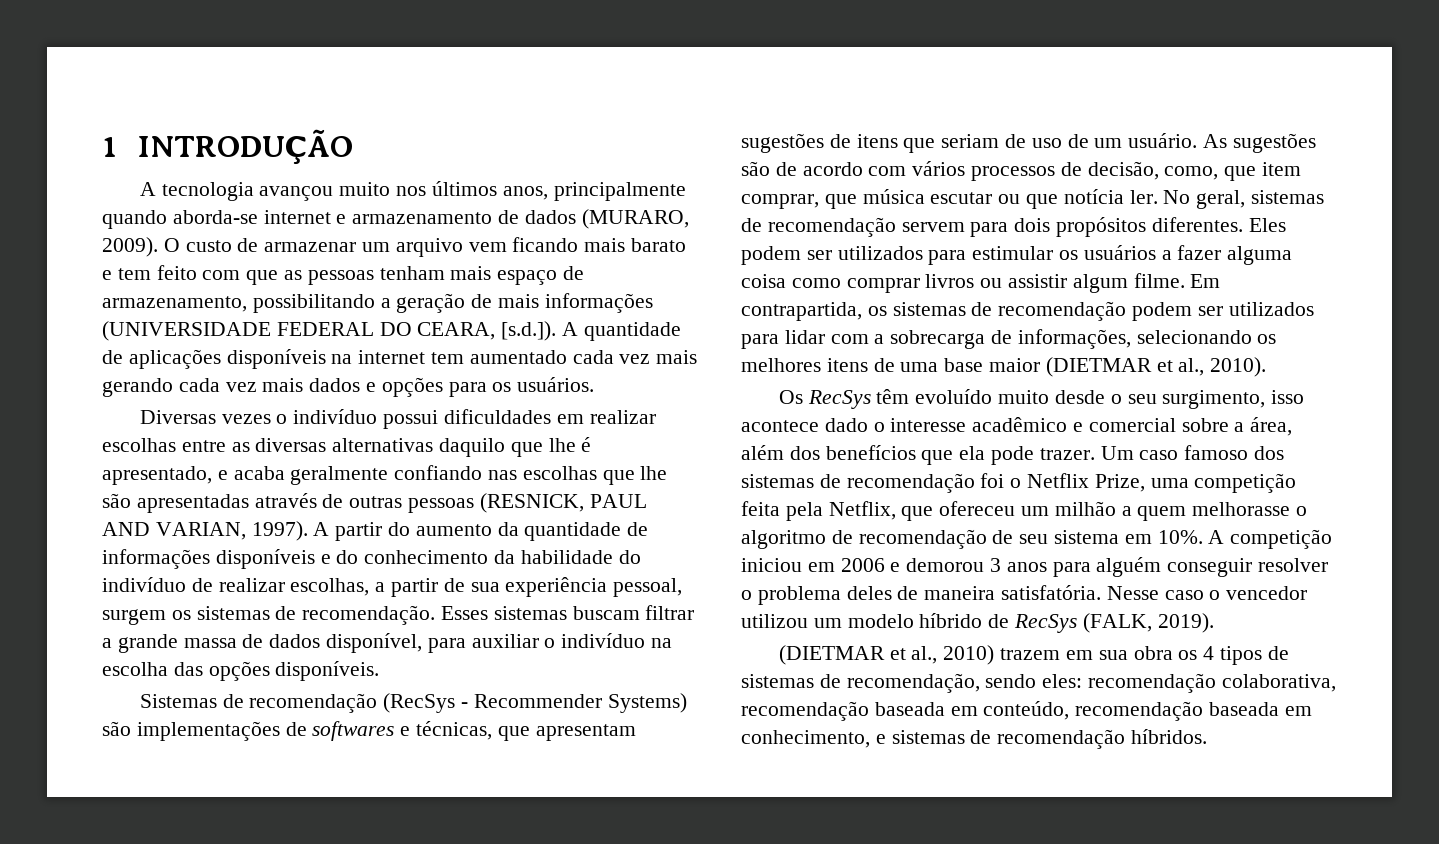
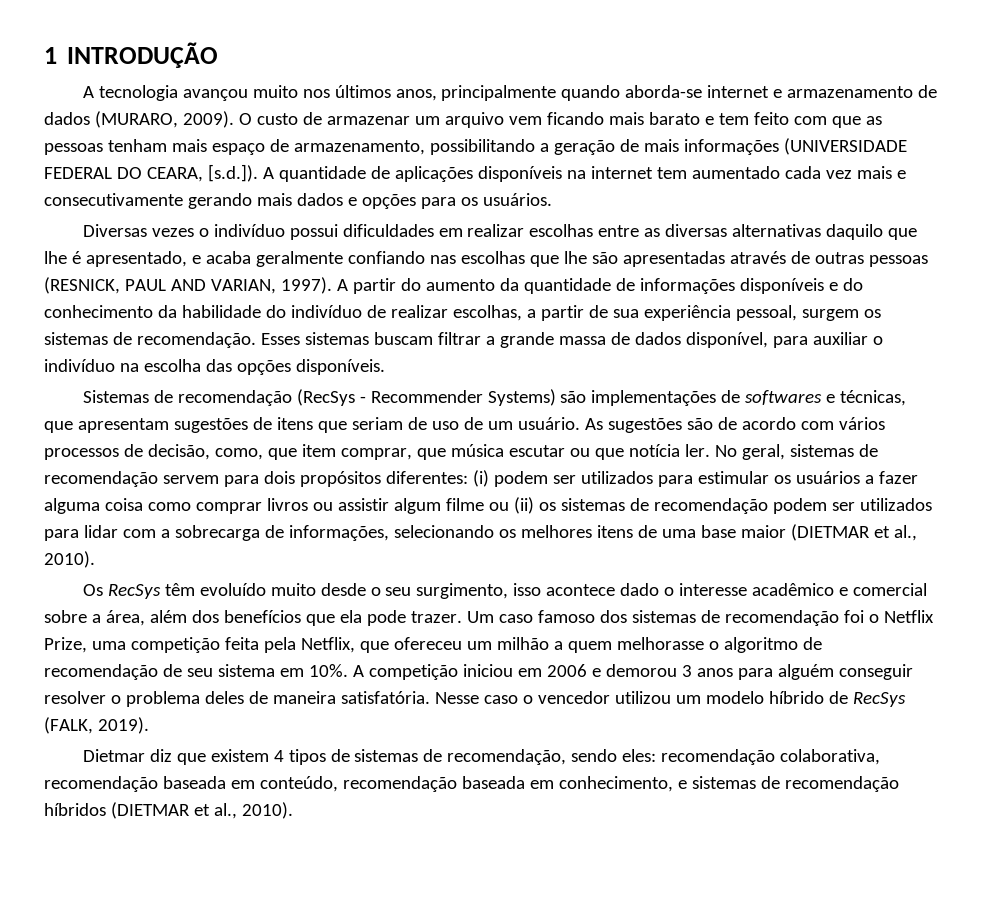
[102,378,257,397] gerando cada vez -> [896,170,906,179] [44,193,252,209] e consecutivamente gerando
[1151,217,1286,232] diferentes. Eles -> [385,470,489,487] diferentes: (i)
[1133,273,1221,288] [741,302,862,321] filme. Em contrapartida, -> [445,497,534,514] filme ou (ii)
[778,645,1198,665] (DIETMAR et al., 2010) trazem em sua obra os -> [82,749,269,765] Dietmar diz que existem
[1131,729,1208,744] híbridos. -> [44,802,293,819] híbridos (DIETMAR et al., 2010).

